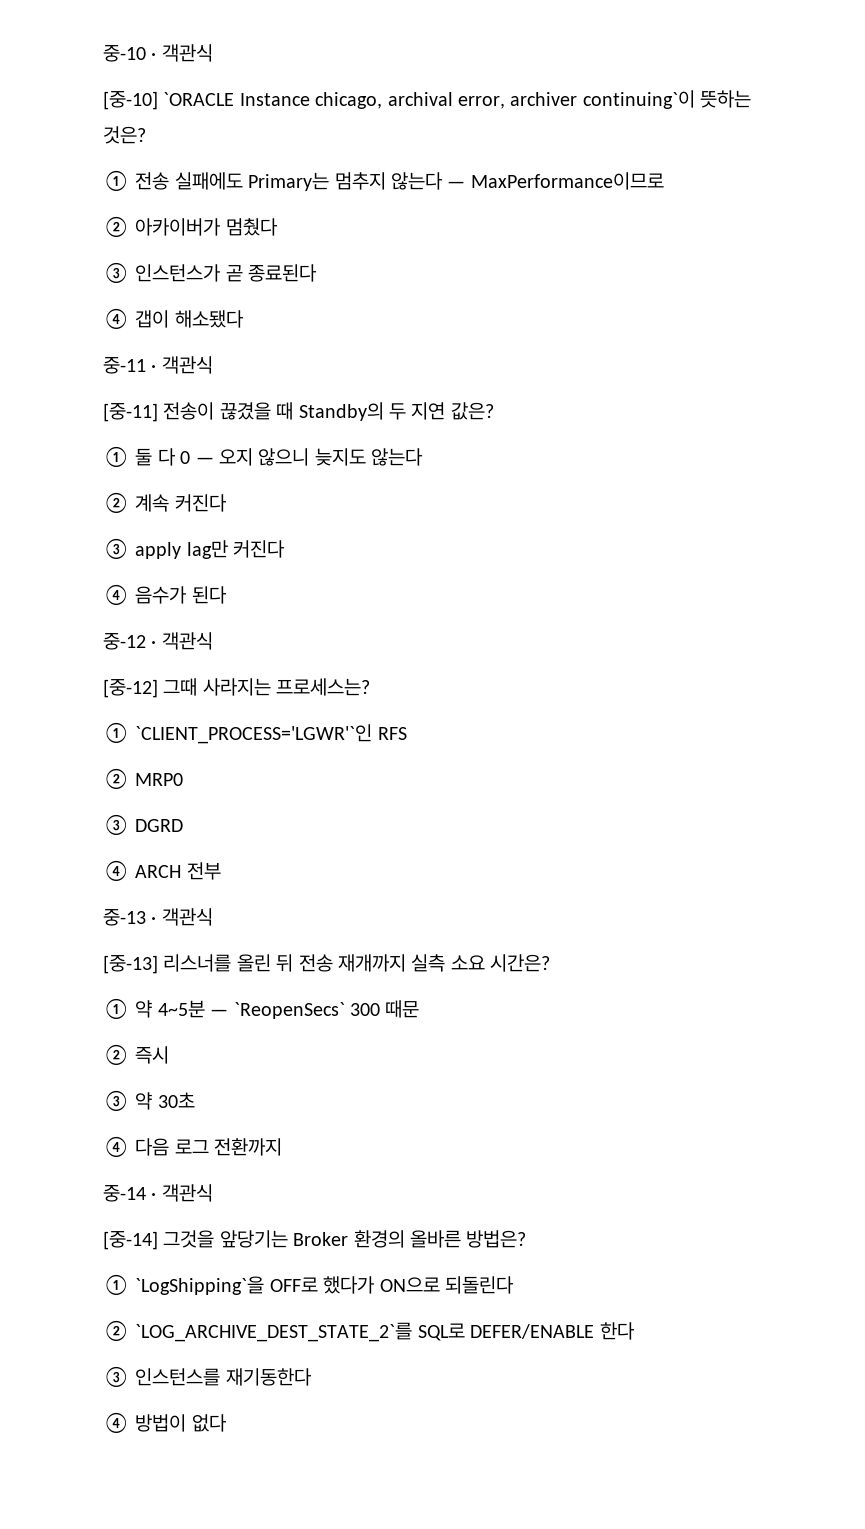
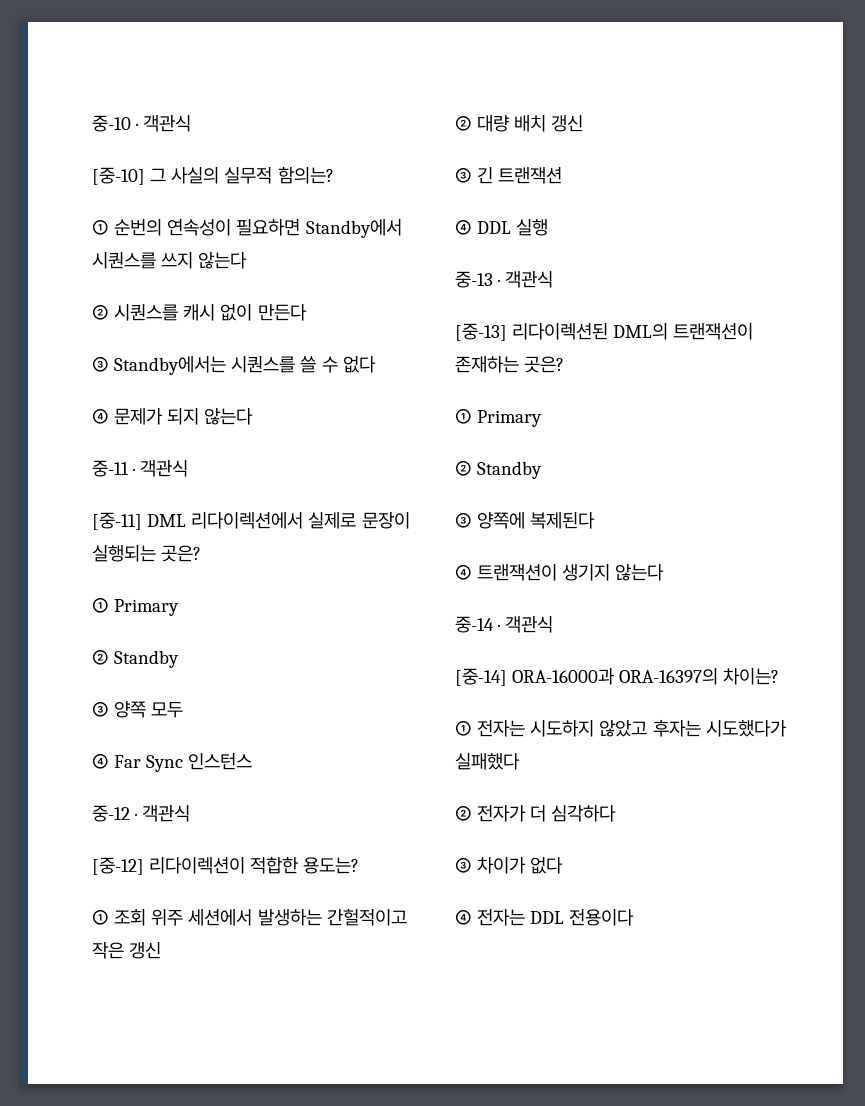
[163,90,752,109] [103,126,146,144] [103,170,664,191] [103,216,278,237] [103,262,318,283] [103,308,244,329] [103,356,213,374] [103,402,494,422] [103,446,424,467] [103,492,227,513] [103,538,286,559] [103,584,227,605] [103,632,213,650] [103,678,371,698] [103,722,407,744] [103,768,184,789] [103,814,184,835] [103,860,221,881] `ORACLE Instance chicago, archival error, archiver continuing`이 뜻하는 것은? // ① 전송 실패에도 Primary는 멈추지 않는다 — MaxPerformance이므로 // ② 아카이버가 멈췄다 // ③ 인스턴스가 곧 종료된다 // ④ 갭이 해소됐다 // 중-11 · 객관식 // [중-11] 전송이 끊겼을 때 Standby의 두 지연 값은? // ① 둘 다 0 — 오지 않으니 늦지도 않는다 // ② 계속 커진다 // ③ apply lag만 커진다 // ④ 음수가 된다 // 중-12 · 객관식 // [중-12] 그때 사라지는 프로세스는? // ① `CLIENT_PROCESS='LGWR'`인 RFS // ② MRP0 // ③ DGRD // ④ ARCH 전부 -> [150,166,334,184] [92,219,402,238] [92,252,248,269] [92,304,307,321] [92,356,376,375] [92,408,254,425] [92,460,189,477] [92,512,410,530] [92,545,202,562] [92,597,180,616] [92,649,180,668] [92,701,184,718] [92,753,253,772] [92,805,191,822] [92,856,360,875] [92,908,407,926] [92,942,162,959] [455,115,584,132] [455,167,563,184] [455,219,549,236] 그 사실의 실무적 함의는? // ① 순번의 연속성이 필요하면 Standby에서 시퀀스를 쓰지 않는다 // ② 시퀀스를 캐시 없이 만든다 // ③ Standby에서는 시퀀스를 쓸 수 없다 // ④ 문제가 되지 않는다 // 중-11 · 객관식 // [중-11] DML 리다이렉션에서 실제로 문장이 실행되는 곳은? // ① Primary // ② Standby // ③ 양쪽 모두 // ④ Far Sync 인스턴스 // 중-12 · 객관식 // [중-12] 리다이렉션이 적합한 용도는? // ① 조회 위주 세션에서 발생하는 간헐적이고 작은 갱신 // ② 대량 배치 갱신 // ③ 긴 트랜잭션 // ④ DDL 실행
[163,954,551,972] [103,998,420,1019] [103,1044,170,1065] [103,1090,195,1111] [103,1136,283,1157] 리스너를 올린 뒤 전송 재개까지 실측 소요 시간은? // ① 약 4~5분 — `ReopenSecs` 300 때문 // ② 즉시 // ③ 약 30초 // ④ 다음 로그 전환까지 -> [512,323,754,340] [455,356,565,373] [455,408,543,427] [455,460,543,479] [455,512,596,529] [455,564,665,581] 리다이렉션된 DML의 트랜잭션이 존재하는 곳은? // ① Primary // ② Standby // ③ 양쪽에 복제된다 // ④ 트랜잭션이 생기지 않는다
[163,1230,527,1248] [103,1274,514,1295] [103,1320,635,1342] [103,1366,312,1387] [103,1412,227,1433] 그것을 앞당기는 Broker 환경의 올바른 방법은? // ① `LogShipping`을 OFF로 했다가 ON으로 되돌린다 // ② `LOG_ARCHIVE_DEST_STATE_2`를 SQL로 DEFER/ENABLE 한다 // ③ 인스턴스를 재기동한다 // ④ 방법이 없다 -> [512,668,780,685] [455,719,787,737] [455,753,520,770] [455,805,617,822] [455,857,564,874] [455,909,635,926] ORA-16000과 ORA-16397의 차이는? // ① 전자는 시도하지 않았고 후자는 시도했다가 실패했다 // ② 전자가 더 심각하다 // ③ 차이가 없다 // ④ 전자는 DDL 전용이다

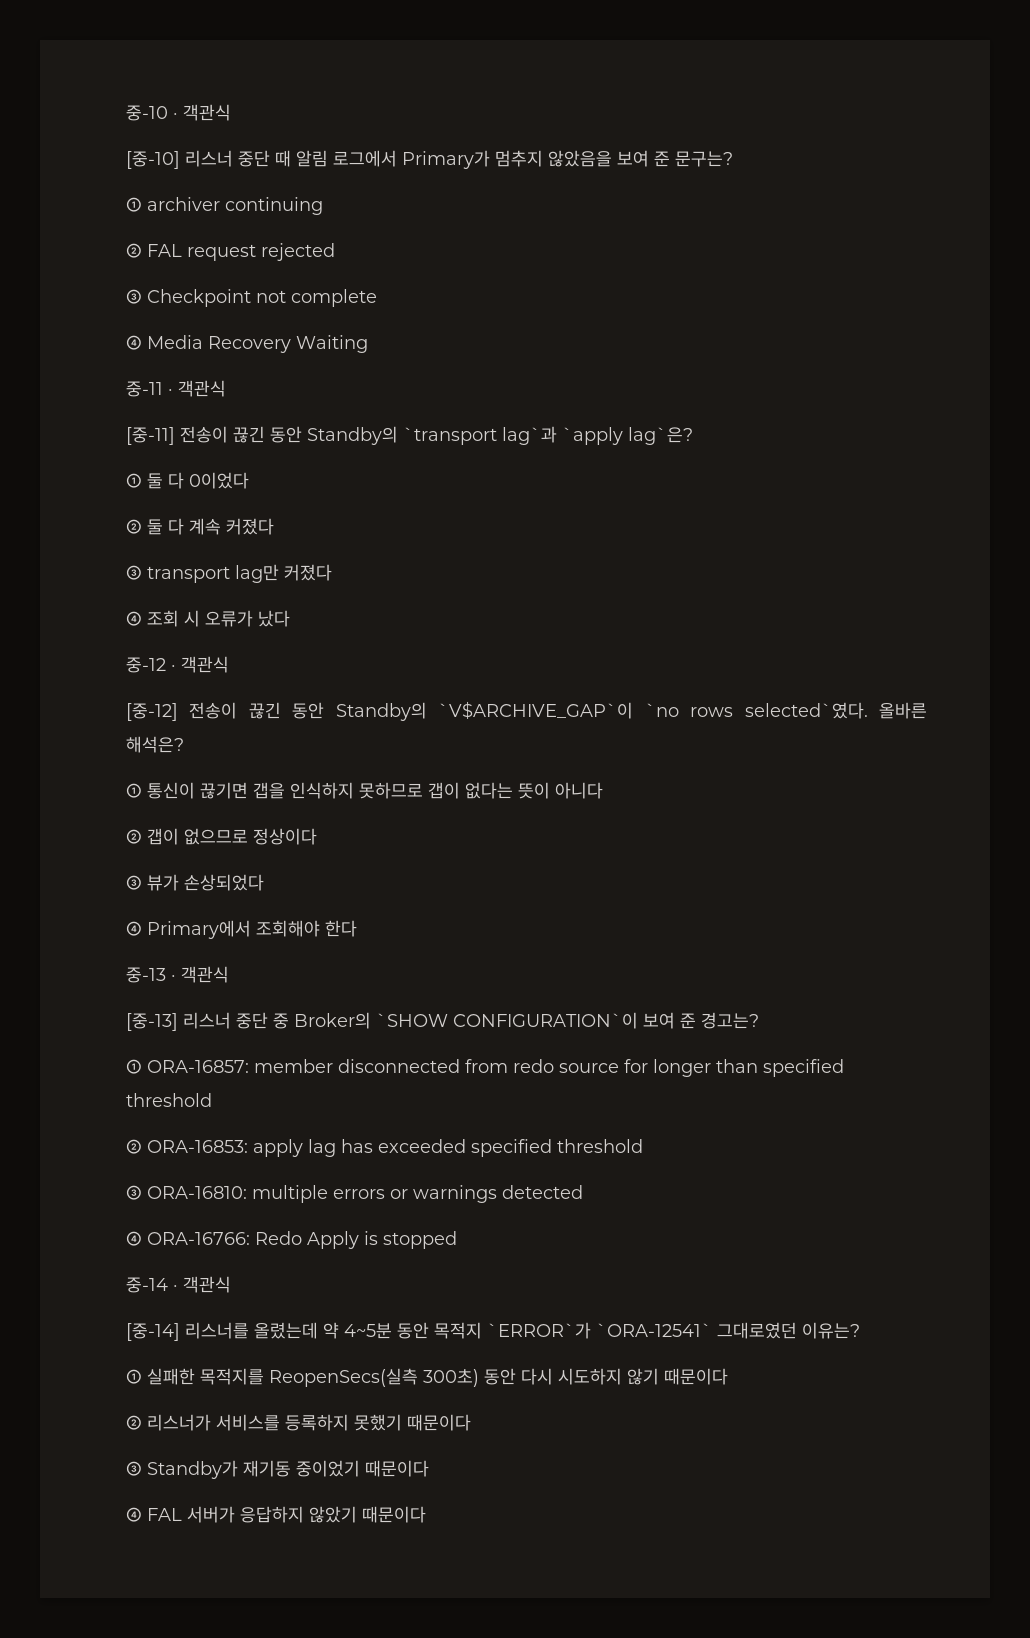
[150,166,334,184] [92,219,402,238] [92,252,248,269] [92,304,307,321] [92,356,376,375] [92,408,254,425] [92,460,189,477] [92,512,410,530] [92,545,202,562] [92,597,180,616] [92,649,180,668] [92,701,184,718] [92,753,253,772] [92,805,191,822] [92,856,360,875] [92,908,407,926] [92,942,162,959] [455,115,584,132] [455,167,563,184] [455,219,549,236] 그 사실의 실무적 함의는? // ① 순번의 연속성이 필요하면 Standby에서 시퀀스를 쓰지 않는다 // ② 시퀀스를 캐시 없이 만든다 // ③ Standby에서는 시퀀스를 쓸 수 없다 // ④ 문제가 되지 않는다 // 중-11 · 객관식 // [중-11] DML 리다이렉션에서 실제로 문장이 실행되는 곳은? // ① Primary // ② Standby // ③ 양쪽 모두 // ④ Far Sync 인스턴스 // 중-12 · 객관식 // [중-12] 리다이렉션이 적합한 용도는? // ① 조회 위주 세션에서 발생하는 간헐적이고 작은 갱신 // ② 대량 배치 갱신 // ③ 긴 트랜잭션 // ④ DDL 실행 -> [185,150,733,169] [126,197,323,215] [126,243,335,261] [126,289,377,307] [126,335,368,353] [126,380,226,397] [126,426,693,445] [126,472,249,489] [126,518,274,535] [126,564,332,583] [126,610,290,627] [126,656,229,673] [126,701,928,721] [126,736,184,753] [126,782,603,799] [126,828,317,845] [126,874,264,891] [126,920,357,939] 리스너 중단 때 알림 로그에서 Primary가 멈추지 않았음을 보여 준 문구는? // ① archiver continuing // ② FAL request rejected // ③ Checkpoint not complete // ④ Media Recovery Waiting // 중-11 · 객관식 // [중-11] 전송이 끊긴 동안 Standby의 `transport lag`과 `apply lag`은? // ① 둘 다 0이었다 // ② 둘 다 계속 커졌다 // ③ transport lag만 커졌다 // ④ 조회 시 오류가 났다 // 중-12 · 객관식 // [중-12] 전송이 끊긴 동안 Standby의 `V$ARCHIVE_GAP`이 `no rows selected`였다. 올바른 해석은? // ① 통신이 끊기면 갭을 인식하지 못하므로 갭이 없다는 뜻이 아니다 // ② 갭이 없으므로 정상이다 // ③ 뷰가 손상되었다 // ④ Primary에서 조회해야 한다
[512,323,754,340] [455,356,565,373] [455,408,543,427] [455,460,543,479] [455,512,596,529] [455,564,665,581] [455,616,554,633] [455,668,780,686] [455,719,787,737] [455,753,520,770] [455,805,617,822] [455,857,564,874] [455,909,635,926] 리다이렉션된 DML의 트랜잭션이 존재하는 곳은? // ① Primary // ② Standby // ③ 양쪽에 복제된다 // ④ 트랜잭션이 생기지 않는다 // 중-14 · 객관식 // [중-14] ORA-16000과 ORA-16397의 차이는? // ① 전자는 시도하지 않았고 후자는 시도했다가 실패했다 // ② 전자가 더 심각하다 // ③ 차이가 없다 // ④ 전자는 DDL 전용이다 -> [183,1012,759,1029] [126,1059,844,1077] [126,1093,212,1107] [126,1139,643,1157] [126,1185,583,1203] [126,1231,457,1249] [126,1276,231,1293] [126,1322,860,1341] [126,1368,728,1387] [126,1414,471,1431] [126,1460,429,1479] [126,1506,426,1523] 리스너 중단 중 Broker의 `SHOW CONFIGURATION`이 보여 준 경고는? // ① ORA-16857: member disconnected from redo source for longer than specified threshold // ② ORA-16853: apply lag has exceeded specified threshold // ③ ORA-16810: multiple errors or warnings detected // ④ ORA-16766: Redo Apply is stopped // 중-14 · 객관식 // [중-14] 리스너를 올렸는데 약 4~5분 동안 목적지 `ERROR`가 `ORA-12541` 그대로였던 이유는? // ① 실패한 목적지를 ReopenSecs(실측 300초) 동안 다시 시도하지 않기 때문이다 // ② 리스너가 서비스를 등록하지 못했기 때문이다 // ③ Standby가 재기동 중이었기 때문이다 // ④ FAL 서버가 응답하지 않았기 때문이다

